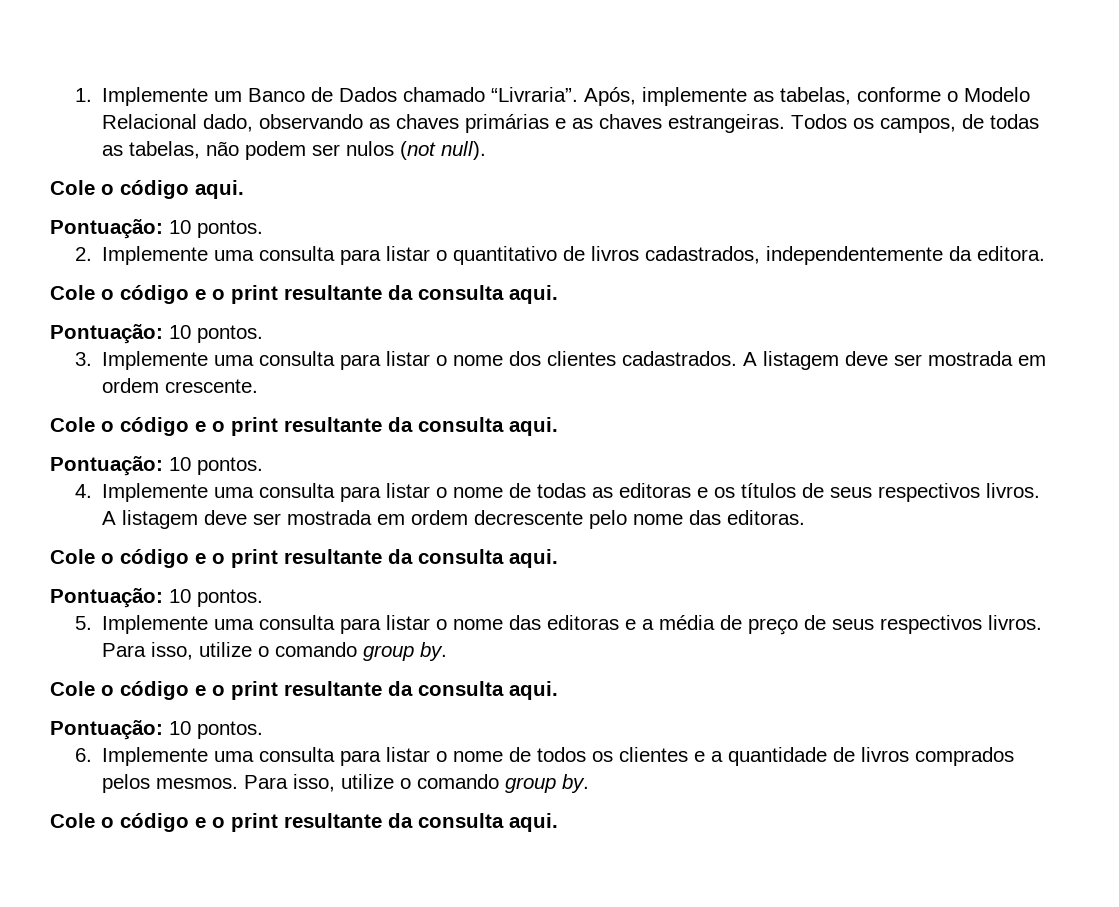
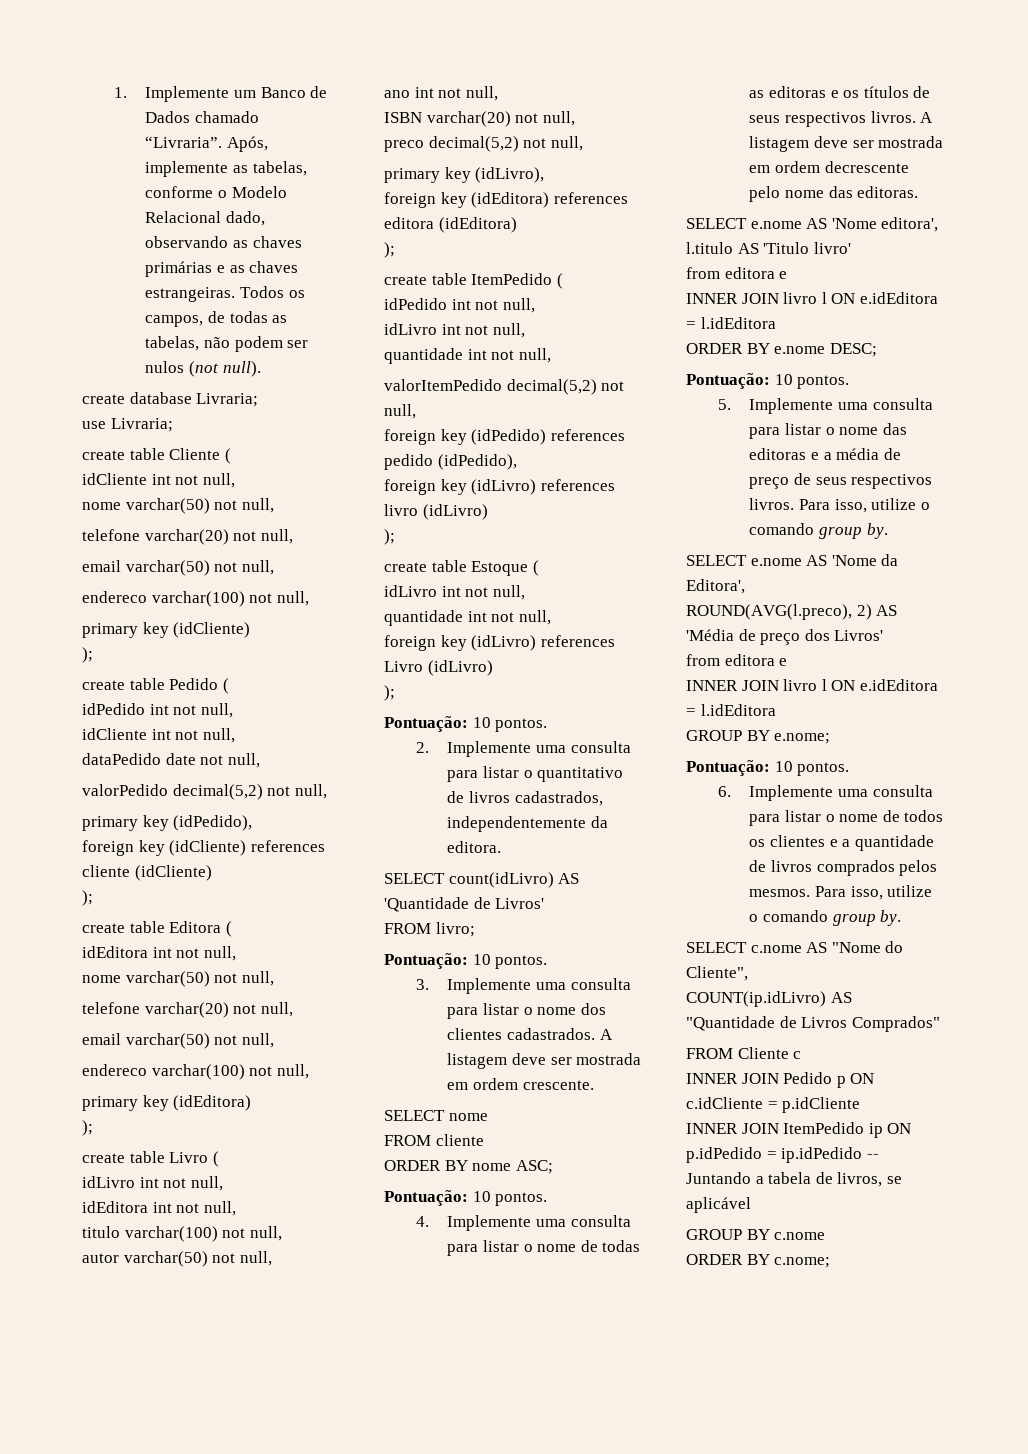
[50,180,244,199] Cole o código aqui. -> [82,392,259,407] [82,418,173,432] [82,448,231,464] [82,473,235,488] [82,498,274,514] [82,529,293,545] [82,560,274,576] [82,591,309,607] [82,622,251,638] [82,647,93,663] [82,678,229,694] [82,703,233,718] [82,728,235,743] [82,753,260,768] [82,784,327,800] [82,815,253,831] [82,840,325,856] [82,865,212,881] [82,890,93,906] [82,921,232,937] [82,946,236,961] [82,971,274,987] [82,1002,293,1018] [82,1033,274,1049] [82,1064,309,1080] [82,1095,252,1111] [82,1120,93,1136] [82,1151,219,1167] [82,1176,223,1191] [82,1201,236,1216] [82,1226,282,1242] [82,1251,272,1267] [384,86,498,101] [384,111,575,127] [384,136,583,152] [384,167,545,183] [384,192,628,208] [384,217,517,233] [384,242,395,258] [384,273,563,289] [384,298,535,313] [384,323,525,338] [384,348,551,364] [384,379,625,395] [384,404,416,419] [384,429,625,445] [384,454,517,470] [384,479,615,495] [384,504,488,520] [384,529,395,545] [384,560,539,576] [384,585,525,600] [384,610,551,626] [384,635,615,651] [384,660,493,676] [384,685,395,701] create database Livraria; // use Livraria; // create table Cliente ( // idCliente int not null, // nome varchar(50) not null, // telefone varchar(20) not null, // email varchar(50) not null, // endereco varchar(100) not null, // primary key (idCliente) // ); // create table Pedido ( // idPedido int not null, // idCliente int not null, // dataPedido date not null, // valorPedido decimal(5,2) not null, // primary key (idPedido), // foreign key (idCliente) references cliente (idCliente) // ); // create table Editora ( // idEditora int not null, // nome varchar(50) not null, // telefone varchar(20) not null, // email varchar(50) not null, // endereco varchar(100) not null, // primary key (idEditora) // ); // create table Livro ( // idLivro int not null, // idEditora int not null, // titulo varchar(100) not null, // autor varchar(50) not null, // ano int not null, // ISBN varchar(20) not null, // preco decimal(5,2) not null, // primary key (idLivro), // foreign key (idEditora) references editora (idEditora) // ); // create table ItemPedido ( // idPedido int not null, // idLivro int not null, // quantidade int not null, // valorItemPedido decimal(5,2) not null, // foreign key (idPedido) references pedido (idPedido), // foreign key (idLivro) references livro (idLivro) // ); // create table Estoque ( // idLivro int not null, // quantidade int not null, // foreign key (idLivro) references Livro (idLivro) // );
[50,285,558,304] Cole o código e o print resultante da consulta aqui. -> [384,872,580,888] [384,897,545,912] [384,922,475,937] SELECT count(idLivro) AS 'Quantidade de Livros' // FROM livro;
[50,417,558,436] Cole o código e o print resultante da consulta aqui. -> [384,1110,488,1121] [384,1134,484,1146] [384,1160,553,1174] SELECT nome // FROM cliente // ORDER BY nome ASC;
[50,549,558,568] Cole o código e o print resultante da consulta aqui. -> [686,217,939,232] [686,242,851,254] [686,267,788,279] [686,292,938,304] [686,317,776,329] [686,343,877,357] SELECT e.nome AS 'Nome editora', l.titulo AS 'Titulo livro' // from editora e // INNER JOIN livro l ON e.idEditora = l.idEditora // ORDER BY e.nome DESC;
[50,681,558,700] Cole o código e o print resultante da consulta aqui. -> [686,554,899,566] [686,579,745,594] [686,604,898,620] [686,629,884,645] [686,654,788,666] [686,679,938,691] [686,704,776,716] [686,730,831,744] SELECT e.nome AS 'Nome da Editora', // ROUND(AVG(l.preco), 2) AS 'Média de preço dos Livros' // from editora e // INNER JOIN livro l ON e.idEditora = l.idEditora // GROUP BY e.nome;
[50,813,558,832] Cole o código e o print resultante da consulta aqui. -> [686,941,904,953] [686,966,748,981] [686,991,852,1007] [686,1016,940,1032] [686,1047,802,1059] [686,1072,875,1088] [686,1097,861,1113] [686,1122,912,1138] [686,1147,879,1163] [686,1172,902,1187] [686,1197,751,1213] [686,1229,826,1240] [686,1254,831,1268] SELECT c.nome AS "Nome do Cliente", // COUNT(ip.idLivro) AS "Quantidade de Livros Comprados" // FROM Cliente c // INNER JOIN Pedido p ON c.idCliente = p.idCliente // INNER JOIN ItemPedido ip ON p.idPedido = ip.idPedido -- Juntando a tabela de livros, se aplicável // GROUP BY c.nome // ORDER BY c.nome;

